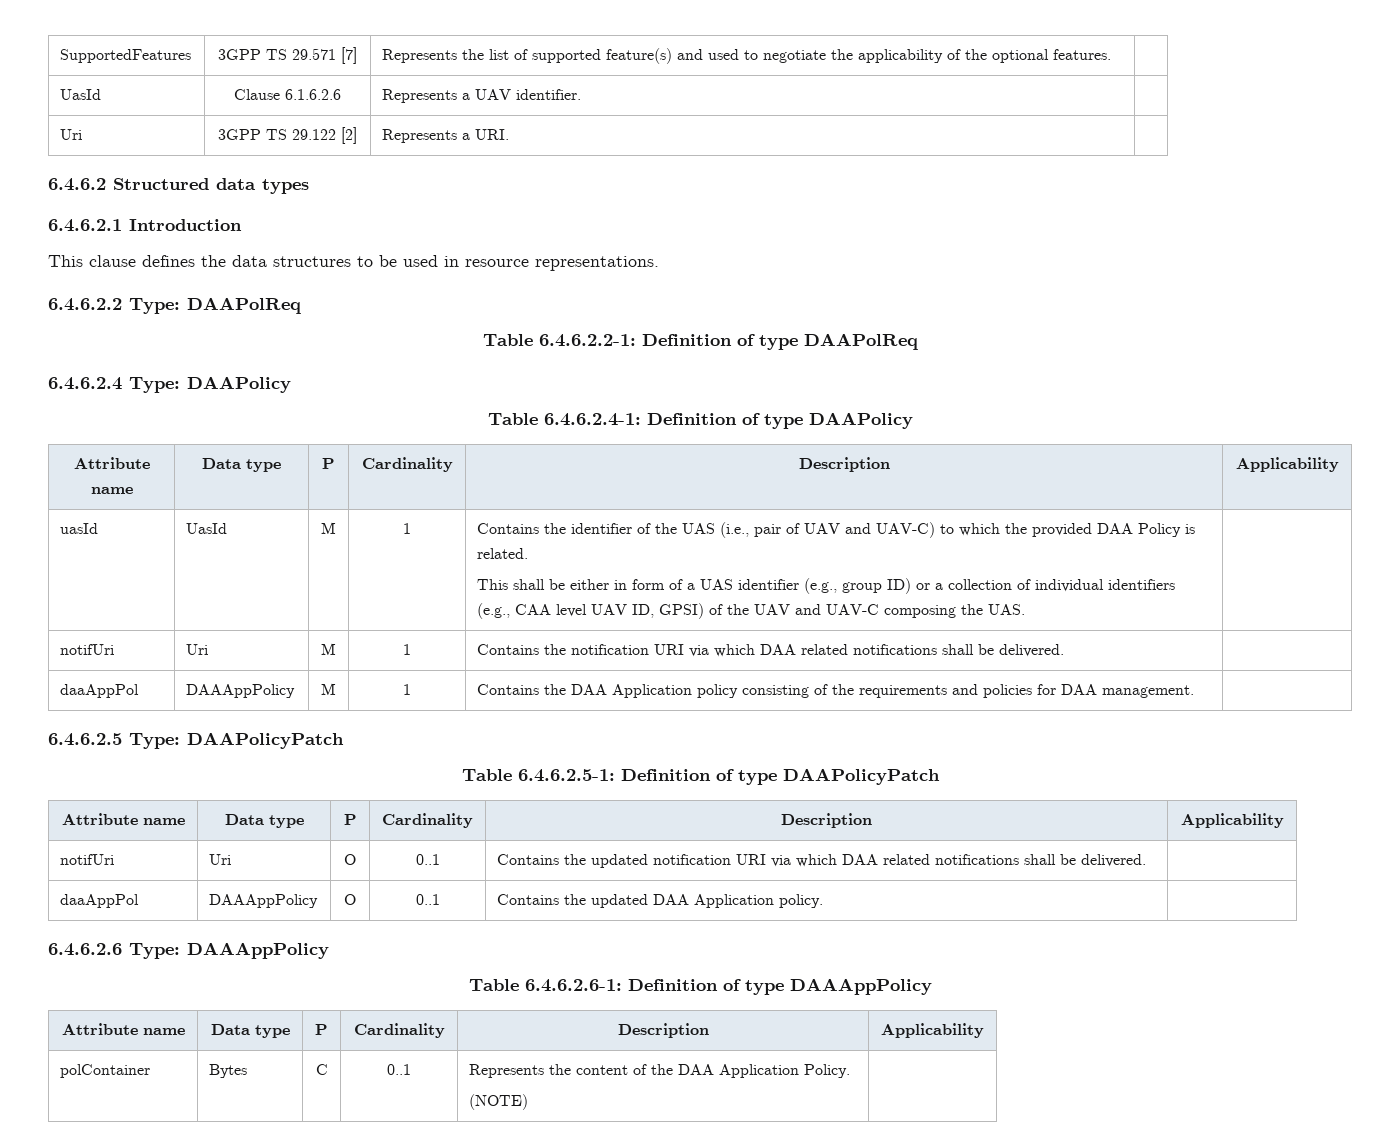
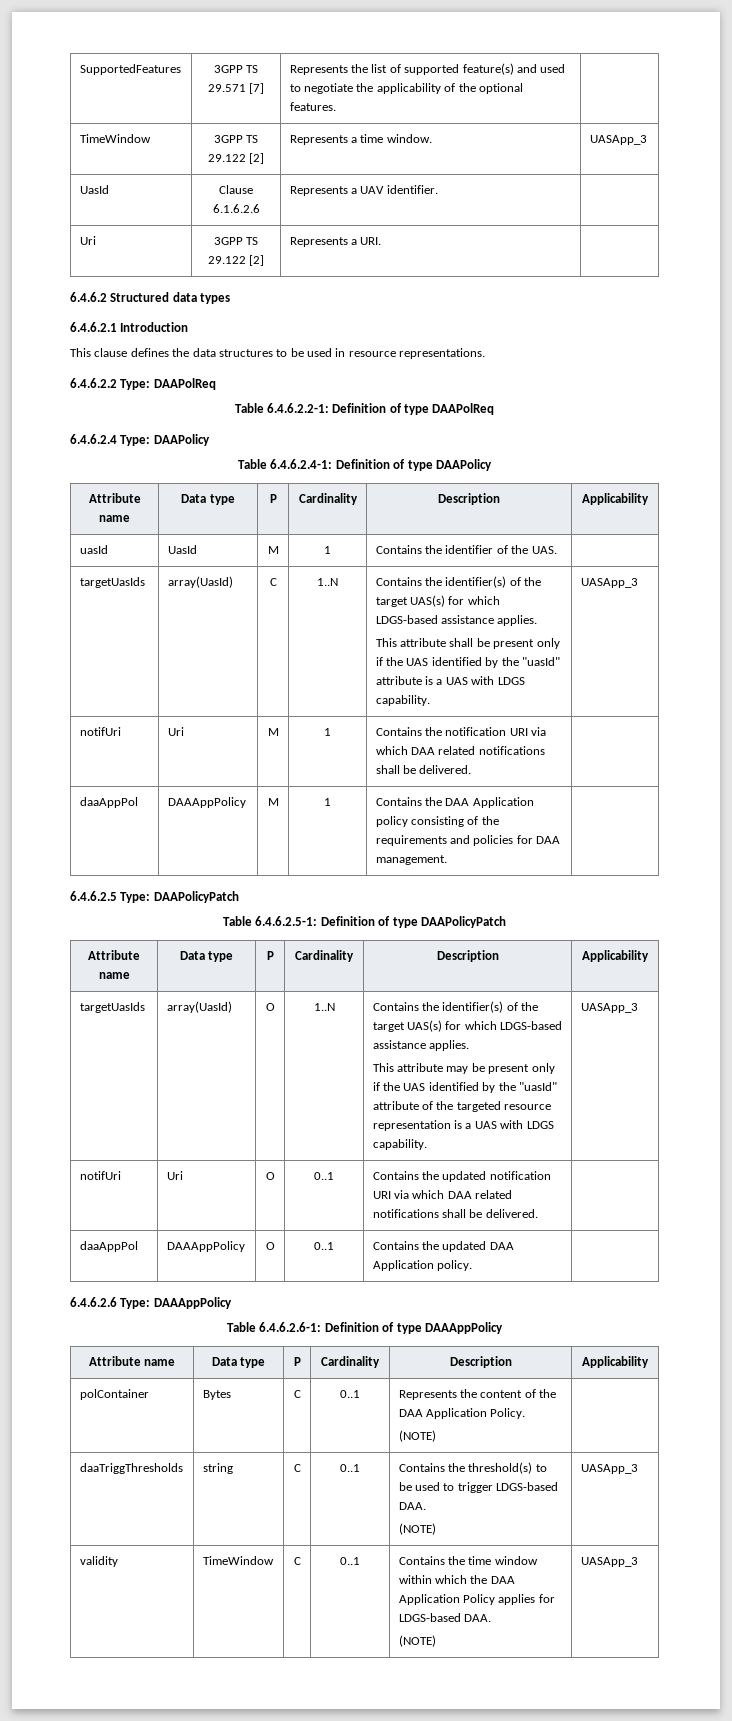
(1112, 54) none -> [79,134,151,143] [213,135,259,143] [207,153,265,164] [289,134,432,145] [589,135,647,145] // TimeWindow | 3GPP TS 29.122 [2] | Represents a time window. | UASApp_3
[682,522,1196,538] [477,548,529,559] [477,578,1176,594] [477,603,1026,619] UAS (i.e., pair of UAV and UAV-C) to which the provided DAA Policy is related. // This shall be either in form of a UAS identifier (e.g., group ID) or a collection of individual identifiers (e.g., CAA level UAV ID, GPSI) of the UAV and UAV-C composing the UAS. | -> [531,546,557,554] [79,577,145,588] [167,576,233,588] [269,578,277,586] [317,578,338,586] [375,576,542,588] [375,595,500,607] [375,615,538,626] [375,638,560,649] [375,657,560,668] [375,676,525,685] [375,695,430,706] [580,578,638,588] UAS. | // targetUasIds | array(UasId) | C | 1..N | Contains the identifier(s) of the target UAS(s) for which LDGS-based assistance applies. // This attribute shall be present only if the UAS identified by the "uasId" attribute is a UAS with LDGS capability. | UASApp_3
(1284, 820) none -> [79,1002,145,1013] [166,1001,232,1013] [265,1003,275,1011] [313,1003,335,1011] [372,1001,539,1013] [372,1020,563,1032] [372,1040,470,1051] [372,1063,555,1074] [372,1082,557,1093] [372,1101,552,1112] [372,1120,554,1131] [372,1139,427,1150] [580,1003,638,1013] // targetUasIds | array(UasId) | O | 1..N | Contains the identifier(s) of the target UAS(s) for which LDGS-based assistance applies. // This attribute may be present only if the UAS identified by the "uasId" attribute of the targeted resource representation is a UAS with LDGS capability. | UASApp_3
(529, 1102) none -> [79,1463,183,1474] [202,1463,233,1474] [293,1464,301,1472] [340,1464,360,1472] [398,1462,547,1474] [398,1482,559,1493] [398,1502,426,1510] [398,1523,436,1535] [580,1464,638,1474] [79,1556,118,1567] [202,1556,274,1565] [293,1557,301,1565] [340,1557,360,1565] [398,1556,538,1565] [398,1575,515,1584] [398,1594,555,1605] [398,1613,492,1622] [398,1635,436,1647] [580,1557,638,1567] // daaTriggThresholds | string | C | 0..1 | Contains the threshold(s) to be used to trigger LDGS-based DAA. // (NOTE) | UASApp_3 // validity | TimeWindow | C | 0..1 | Contains the time window within which the DAA Application Policy applies for LDGS-based DAA. // (NOTE) | UASApp_3

